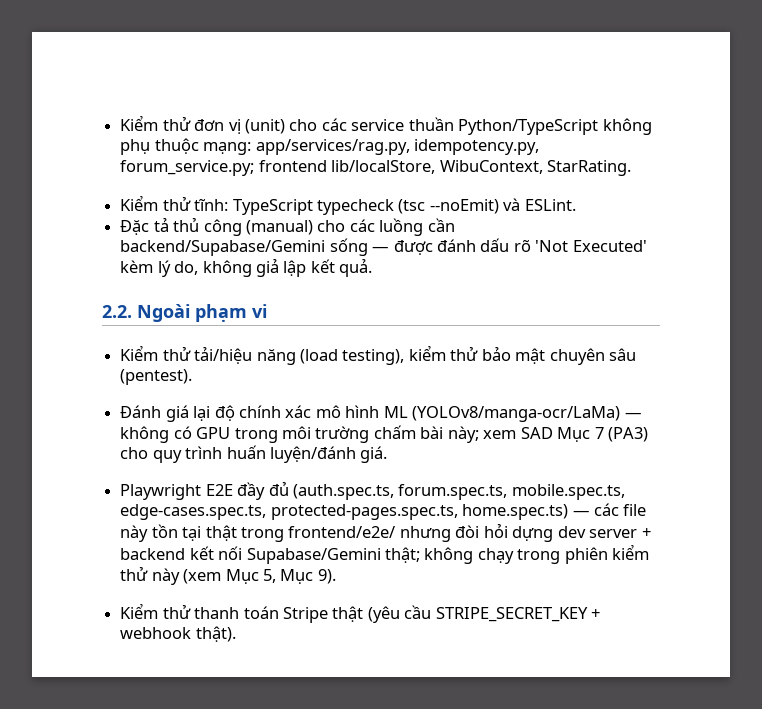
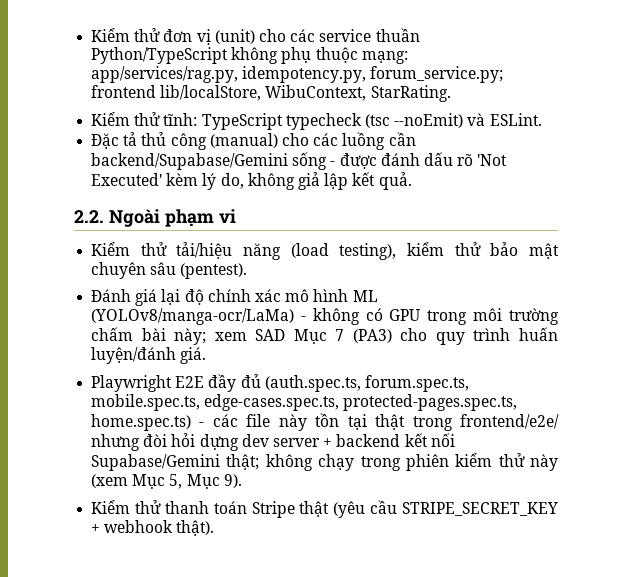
[372,246,390,252] — -> [330,161,336,166] -
[624,412,642,418] — -> [300,316,306,321] -
[572,510,590,516] — -> [199,422,205,427] -

